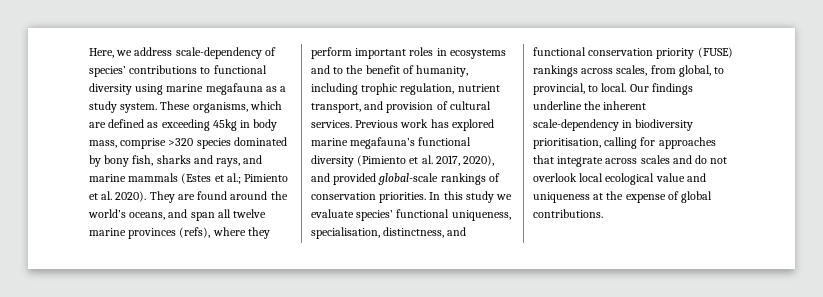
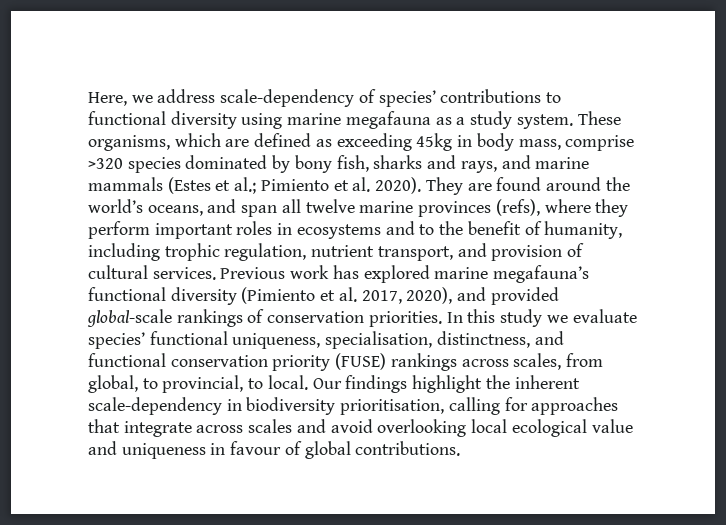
[533,101,582,110] underline -> [412,375,483,393] highlight
[695,155,728,164] [533,173,577,182] do not overlook -> [330,419,467,437] avoid overlooking
[593,191,666,203] at the expense -> [210,441,282,455] in favour

